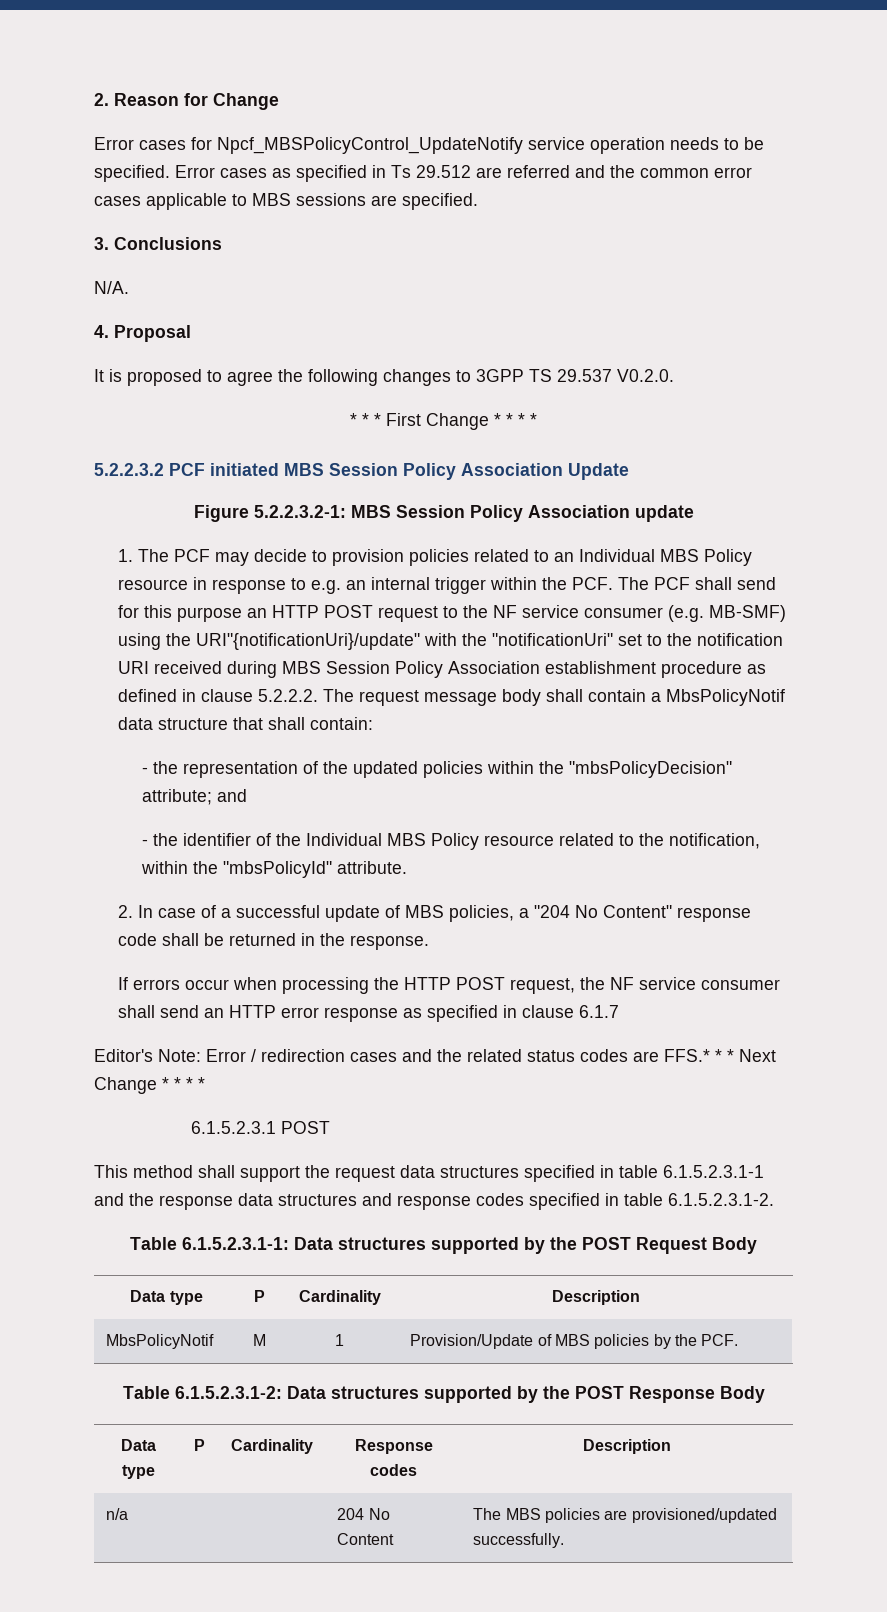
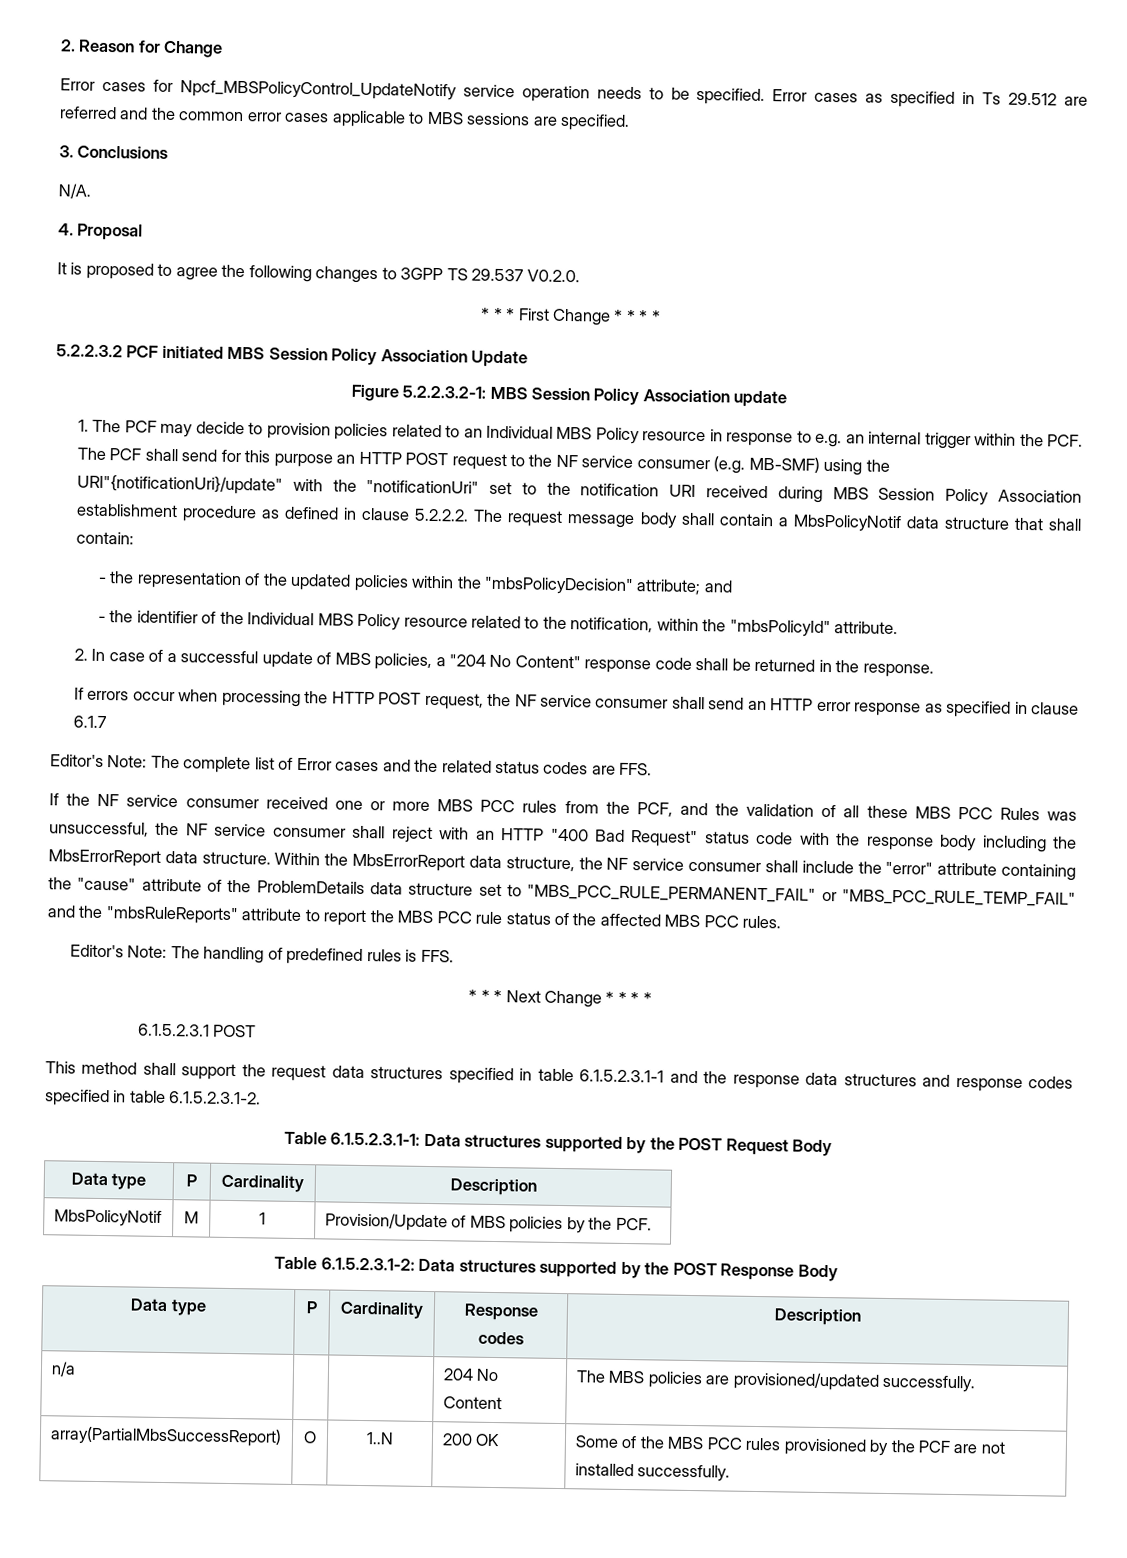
[206,1049,345,1062] Error / redirection -> [150,755,332,774] The complete list of Error
[664,1049,710,1062] FFS.* -> [619,762,653,776] [49,793,1077,821] [49,821,1078,853] [48,849,1077,881] [48,877,1076,907] [47,905,782,929] [69,944,454,965] [468,989,478,1002] FFS. // If the NF service consumer received one or more MBS PCC rules from the PCF, and the validation of all these MBS PCC Rules was unsuccessful, the NF service consumer shall reject with an HTTP "400 Bad Request" status code with the response body including the MbsErrorReport data structure. Within the MbsErrorReport data structure, the NF service consumer shall include the "error" attribute containing the "cause" attribute of the ProblemDetails data structure set to "MBS_PCC_RULE_PERMANENT_FAIL" or "MBS_PCC_RULE_TEMP_FAIL" and the "mbsRuleReports" attribute to report the MBS PCC rule status of the affected MBS PCC rules. // Editor's Note: The handling of predefined rules is FFS. // *
(565, 1540) none -> [49,1426,282,1447] [303,1431,317,1444] [366,1432,394,1445] [441,1433,501,1447] [574,1435,1005,1457] [574,1463,731,1482] // array(PartialMbsSuccessReport) | O | 1..N | 200 OK | Some of the MBS PCC rules provisioned by the PCF are not installed successfully.

